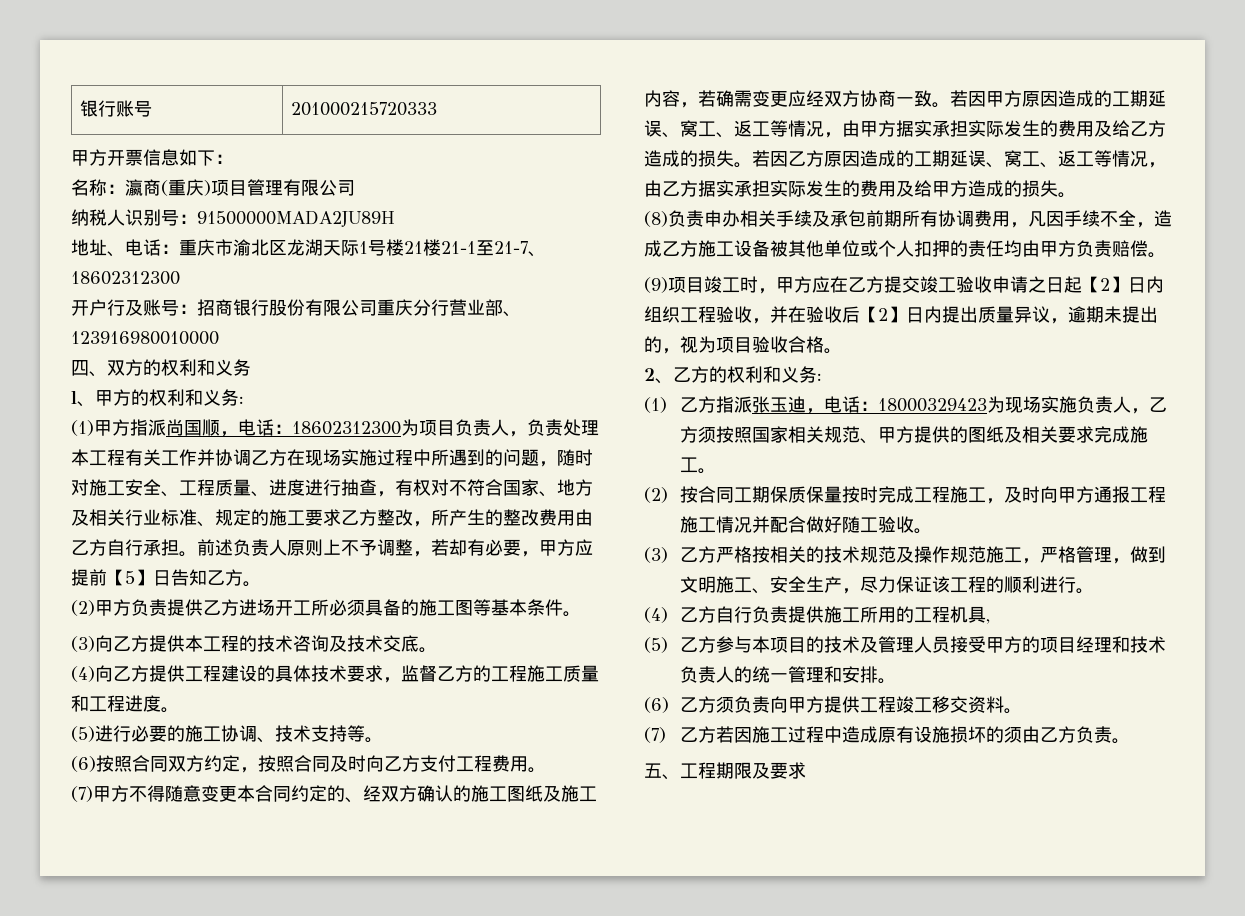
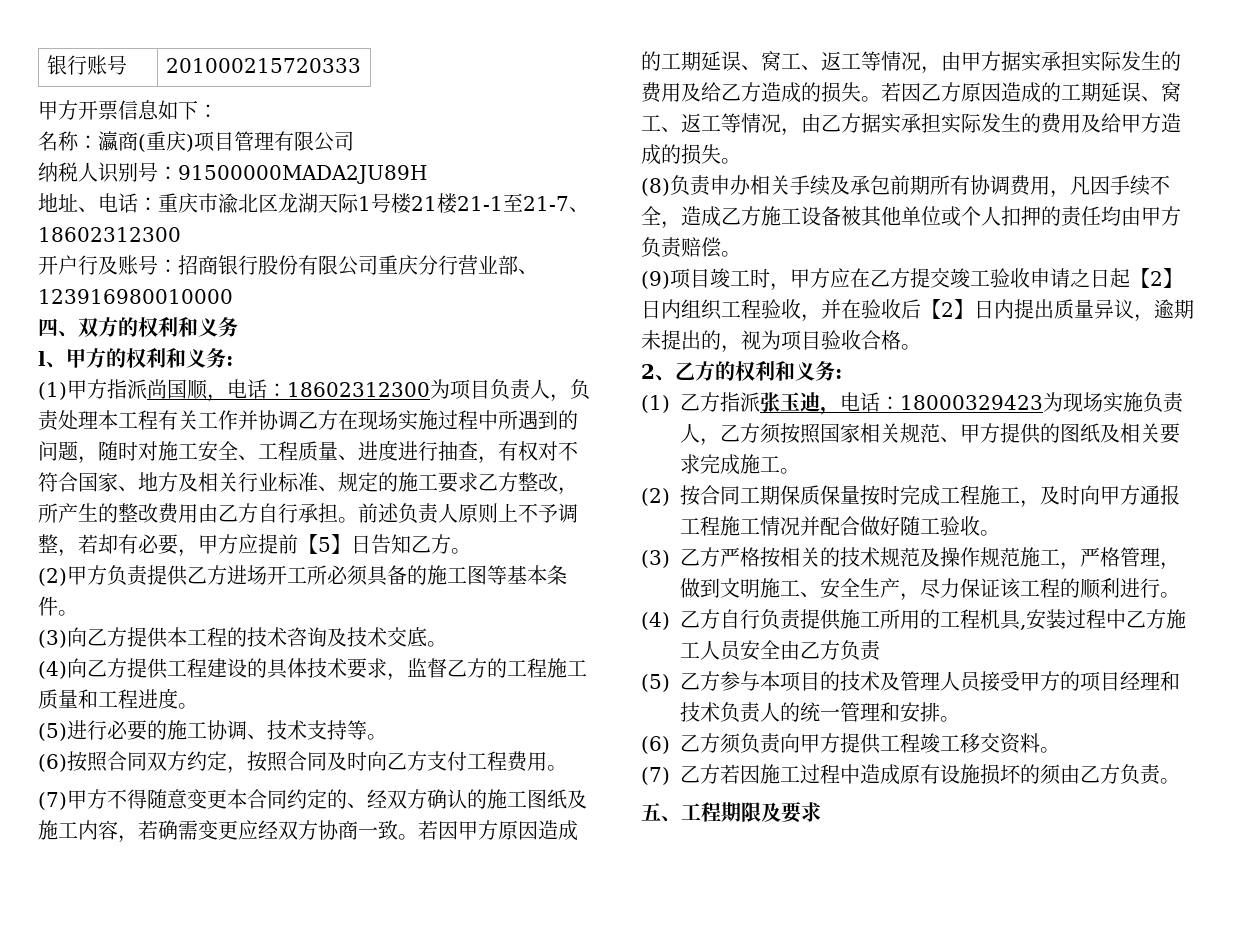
(990, 621) none -> [1026,609,1186,630] [680,640,881,661] 安装过程中乙方施工人员安全由乙方负责

